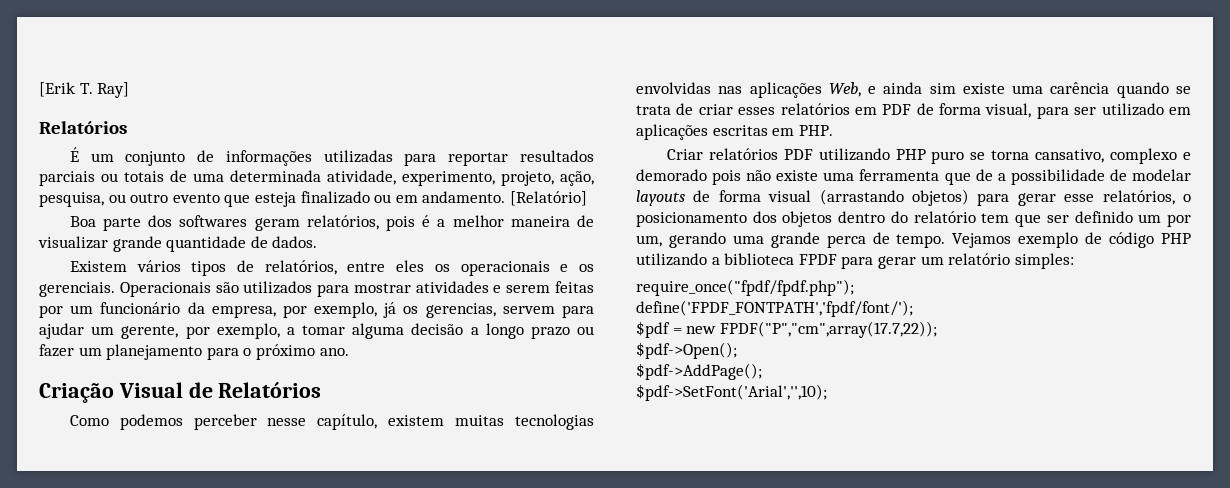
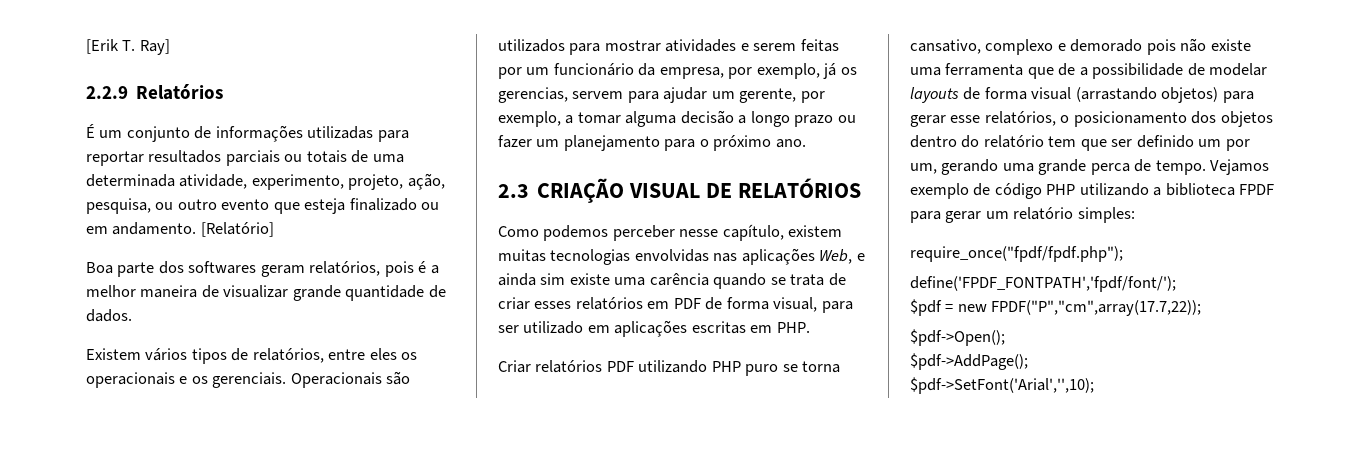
(130, 90) none -> [86,86,128,99] 2.2.9
[39,382,322,403] Criação Visual de Relatórios -> [498,178,862,203] 2.3 CRIAÇÃO VISUAL DE RELATÓRIOS

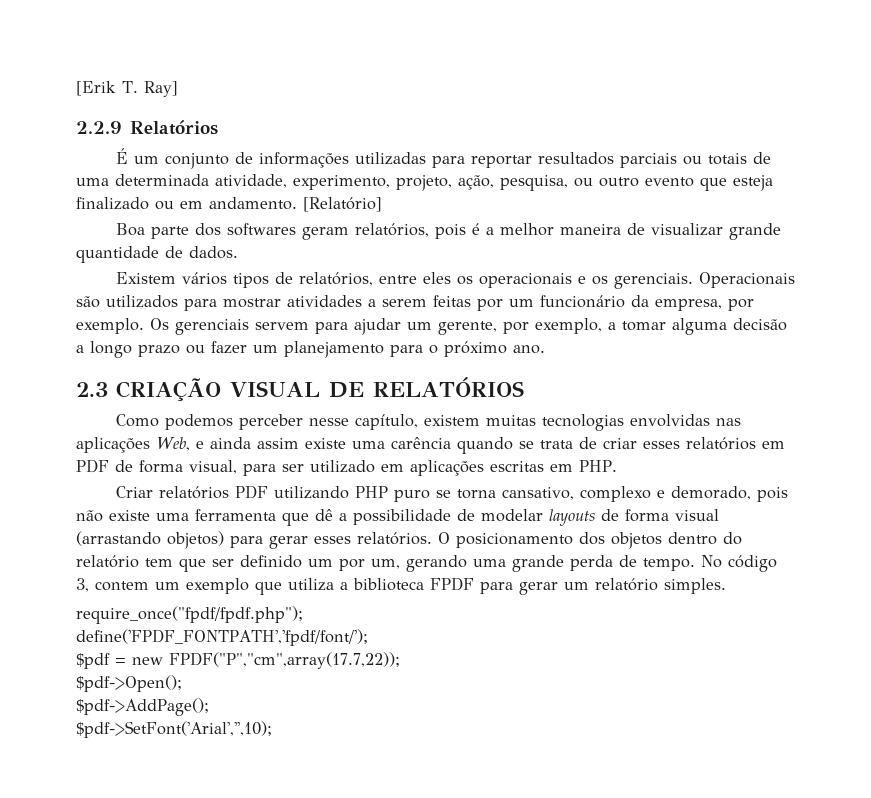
[740,43,749,51] e -> [368,299,376,307] a
[756,63,857,79] [498,87,568,103] exemplo, já os gerencias, -> [76,318,249,335] exemplo. Os gerenciais
[540,273,566,285] sim -> [256,438,299,449] assim
[1070,39,1143,52] demorado -> [670,486,751,500] demorado,
[1058,63,1076,76] de -> [315,509,333,521] dê
[950,111,1070,126] esse relatórios, o -> [314,532,450,545] esses relatórios. O
[1090,163,1130,175] perca -> [570,555,613,571] perda
[1210,159,1270,175] [910,183,1149,199] Vejamos exemplo de código PHP utilizando -> [701,555,777,572] [76,578,334,595] No código 3, contem um exemplo que utiliza
[1077,207,1135,223] simples: -> [664,578,726,594] simples.

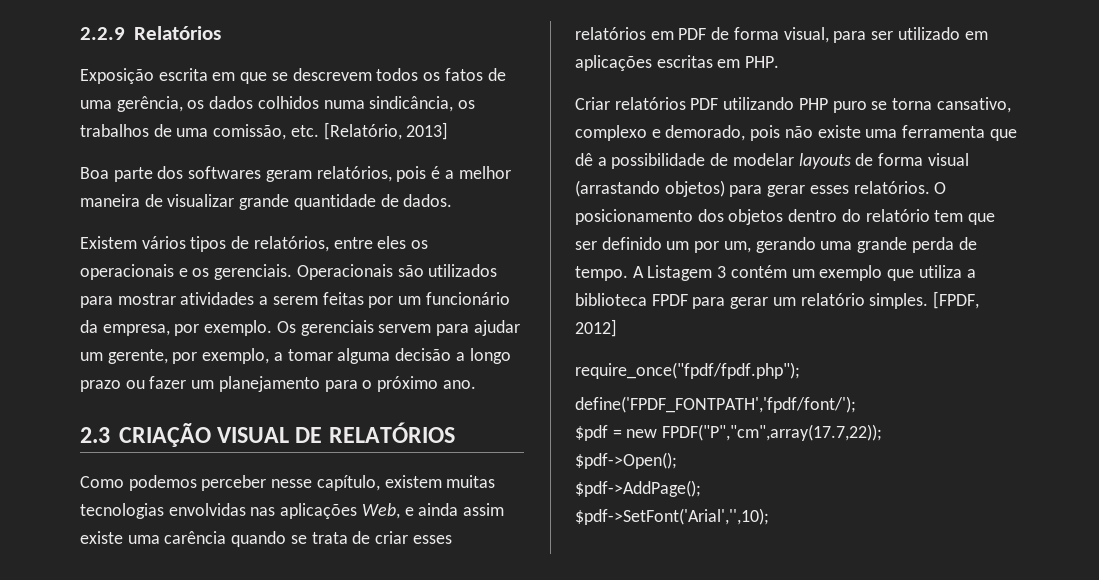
[76,81,178,97] [Erik T. Ray] // -> (80, 33) none
[115,148,771,169] [76,174,773,191] [76,197,382,212] É um conjunto de informações utilizadas para reportar resultados parciais ou totais de uma determinada atividade, experimento, projeto, ação, pesquisa, ou outro evento que esteja finalizado ou em andamento. [Relatório] -> [80,68,506,84] [80,96,476,112] [80,122,449,140] Exposição escrita em que se descrevem todos os fatos de uma gerência, os dados colhidos numa sindicância, os trabalhos de uma comissão, etc. [Relatório, 2013]
[701,555,777,572] [76,578,149,592] No código 3, contem -> [632,265,787,281] A Listagem 3 contém
(726, 586) none -> [933,291,980,309] [575,319,617,337] [FPDF, 2012]

